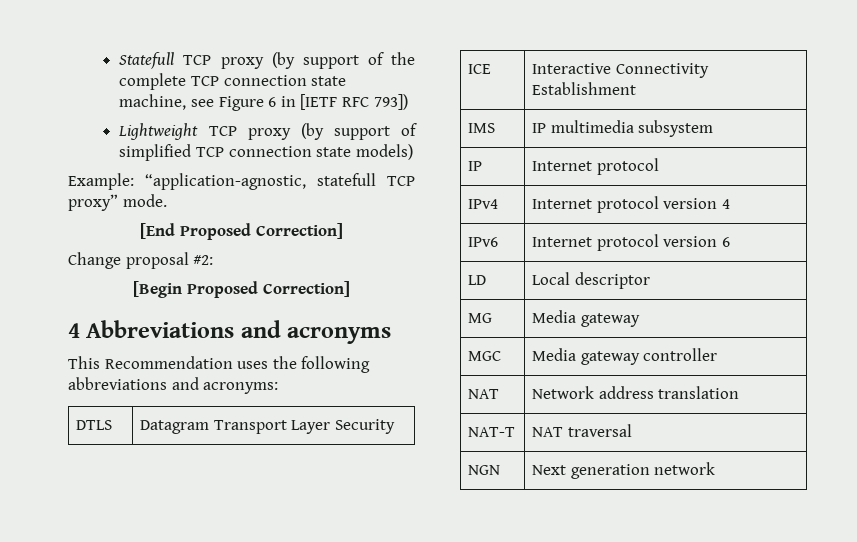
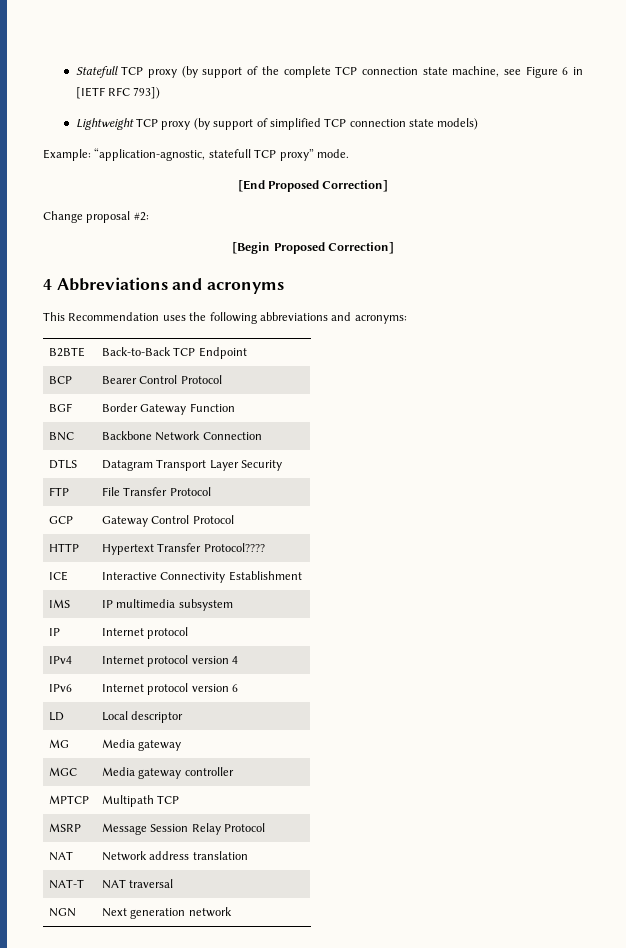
(279, 388) none -> [49,347,86,357] [102,347,247,359] [49,376,73,384] [102,375,222,384] [49,403,73,412] [102,403,235,415] [49,432,75,441] [102,431,262,441] // B2BTE | Back-to-Back TCP Endpoint // BCP | Bearer Control Protocol // BGF | Border Gateway Function // BNC | Backbone Network Connection
(395, 426) none -> [49,487,70,496] [102,487,211,496] [49,516,74,524] [102,515,234,527] [49,543,80,552] [102,543,265,555] // FTP | File Transfer Protocol // GCP | Gateway Control Protocol // HTTP | Hypertext Transfer Protocol????
(718, 354) none -> [49,795,90,804] [102,795,180,807] [49,823,82,832] [102,823,266,835] // MPTCP | Multipath TCP // MSRP | Message Session Relay Protocol

